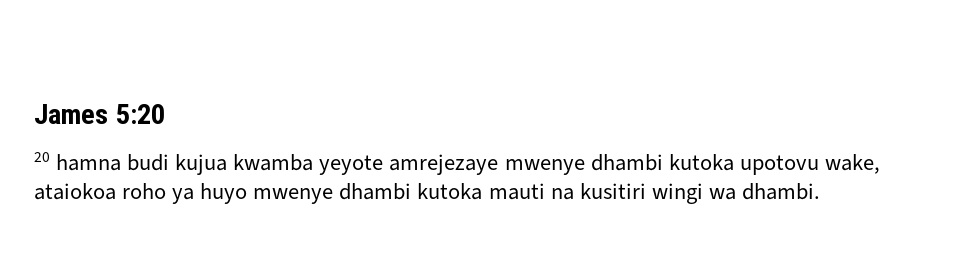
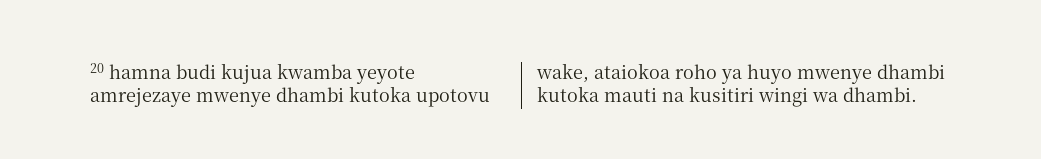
[34,104,165,124] James 5:20 // -> (90, 68) none

